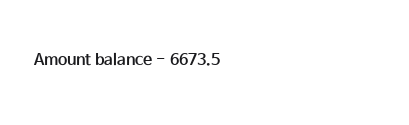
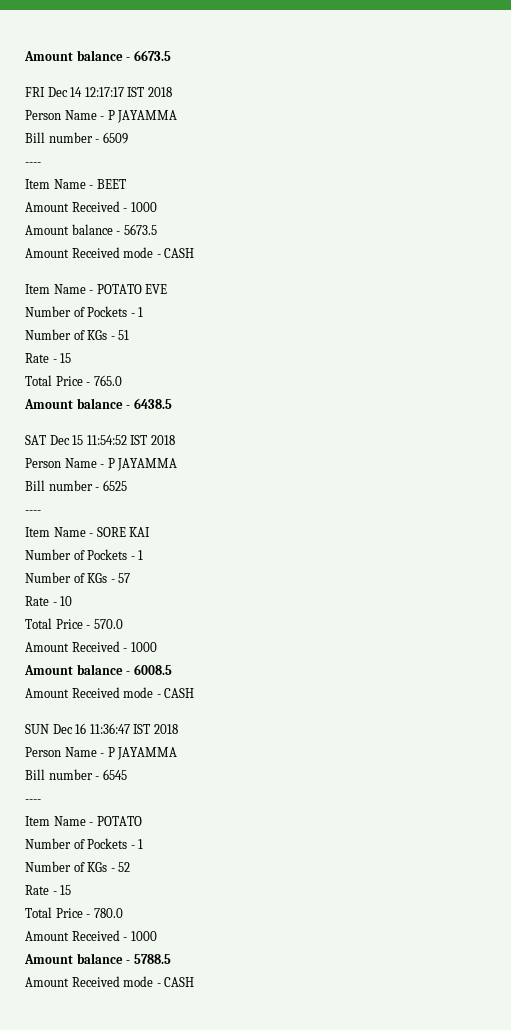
(220, 59) none -> [25,87,172,97] [25,110,178,123] [25,132,128,144] [25,162,41,166] [25,179,126,189] [25,201,157,212] [25,224,157,235] [25,247,195,258] [25,284,168,294] [25,306,144,317] [25,329,130,340] [25,353,72,363] [25,375,122,386] [24,398,172,409] [25,435,175,445] [25,458,178,471] [25,480,127,491] [25,510,41,514] [25,527,151,537] [25,549,144,560] [25,572,131,583] [25,596,73,606] [25,618,123,629] [25,641,157,652] [24,664,172,675] [25,687,195,698] [25,723,178,734] [25,747,178,760] [25,769,127,780] [25,799,41,803] [25,816,142,826] [25,838,144,849] [25,861,131,872] [25,885,72,895] [25,907,123,918] [25,930,157,941] [24,953,171,964] [25,976,195,987] // FRI Dec 14 12:17:17 IST 2018 // Person Name - P JAYAMMA // Bill number - 6509 // ---- // Item Name - BEET // Amount Received - 1000 // Amount balance - 5673.5 // Amount Received mode - CASH // Item Name - POTATO EVE // Number of Pockets - 1 // Number of KGs - 51 // Rate - 15 // Total Price - 765.0 // Amount balance - 6438.5 // SAT Dec 15 11:54:52 IST 2018 // Person Name - P JAYAMMA // Bill number - 6525 // ---- // Item Name - SORE KAI // Number of Pockets - 1 // Number of KGs - 57 // Rate - 10 // Total Price - 570.0 // Amount Received - 1000 // Amount balance - 6008.5 // Amount Received mode - CASH // SUN Dec 16 11:36:47 IST 2018 // Person Name - P JAYAMMA // Bill number - 6545 // ---- // Item Name - POTATO // Number of Pockets - 1 // Number of KGs - 52 // Rate - 15 // Total Price - 780.0 // Amount Received - 1000 // Amount balance - 5788.5 // Amount Received mode - CASH

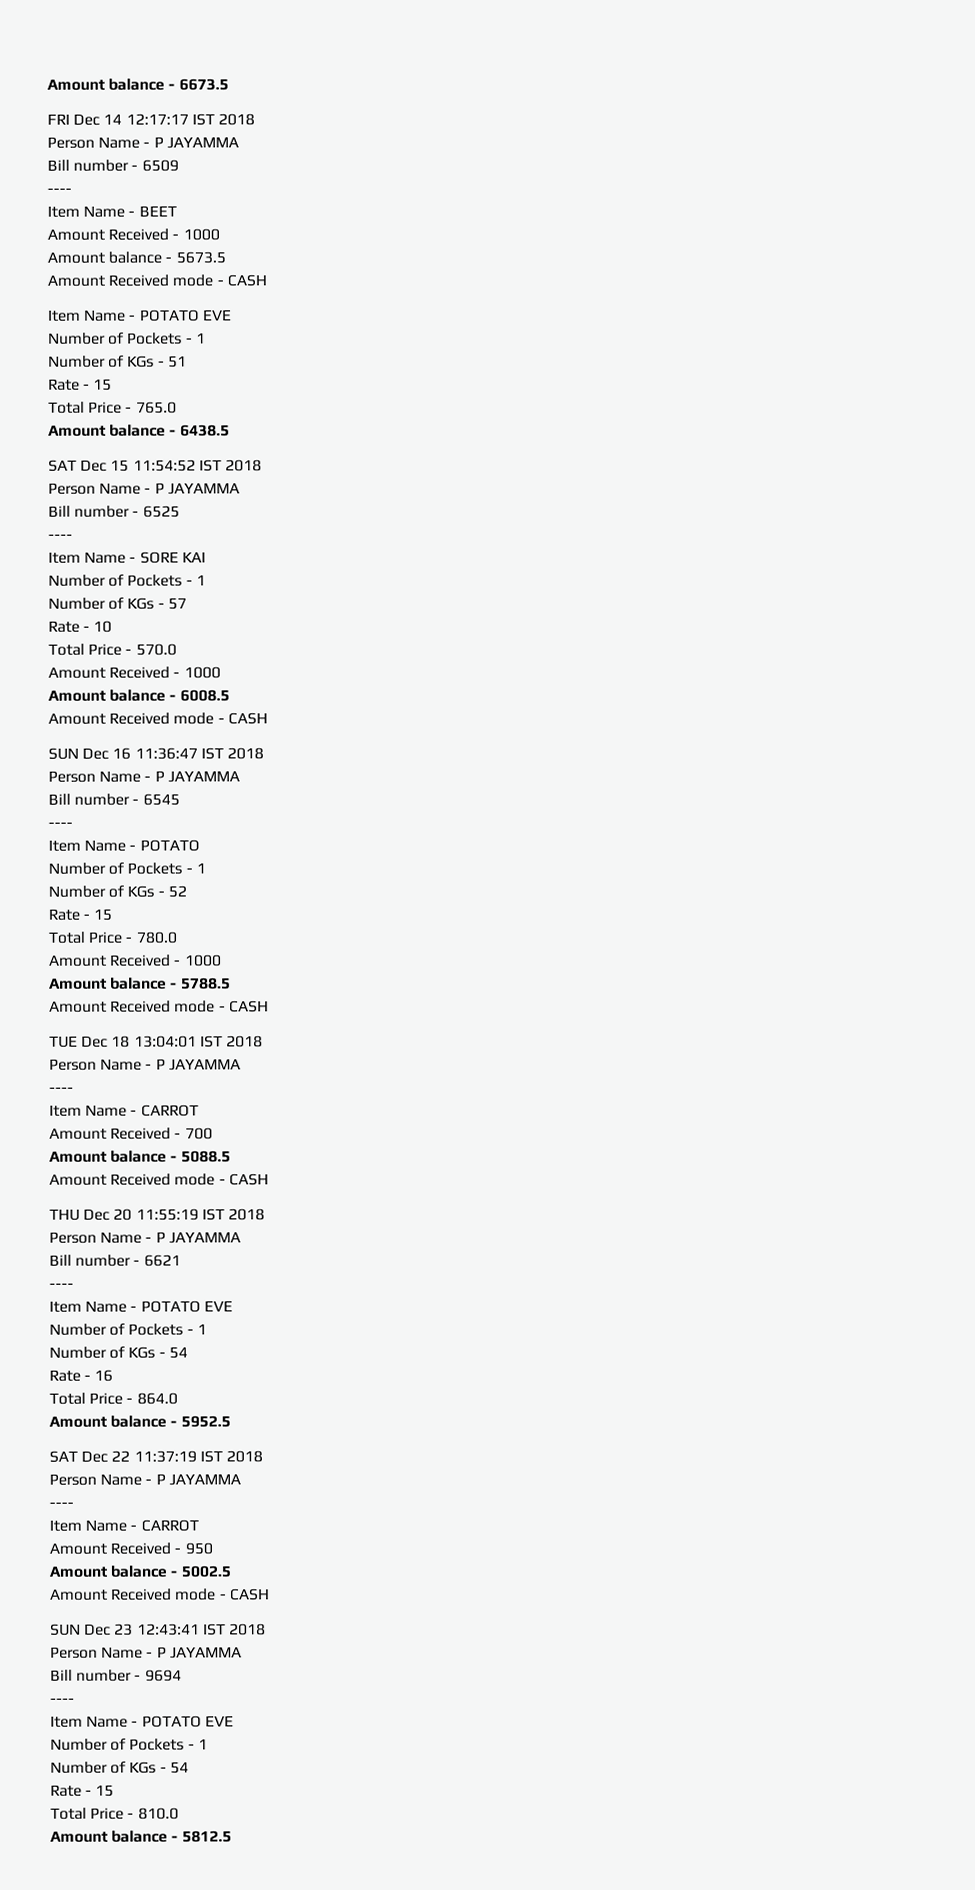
(195, 982) none -> [49,1035,263,1048] [49,1058,241,1071] [49,1087,74,1093] [49,1104,199,1117] [49,1127,213,1140] [49,1150,231,1163] [49,1173,269,1186] [49,1208,265,1221] [49,1231,241,1244] [49,1254,181,1267] [49,1283,74,1289] [49,1300,233,1313] [49,1323,207,1336] [49,1346,188,1359] [49,1369,114,1382] [49,1392,178,1405] [49,1415,231,1428] [49,1450,263,1463] [49,1473,241,1486] [49,1502,74,1508] [49,1519,199,1532] [49,1542,213,1555] [49,1565,231,1578] [50,1588,270,1601] [50,1623,266,1636] [50,1646,242,1659] [50,1669,182,1682] [50,1698,75,1704] [50,1715,234,1728] [50,1738,208,1751] [50,1761,189,1774] [50,1784,115,1797] [50,1807,179,1820] [50,1830,232,1843] // TUE Dec 18 13:04:01 IST 2018 // Person Name - P JAYAMMA // ---- // Item Name - CARROT // Amount Received - 700 // Amount balance - 5088.5 // Amount Received mode - CASH // THU Dec 20 11:55:19 IST 2018 // Person Name - P JAYAMMA // Bill number - 6621 // ---- // Item Name - POTATO EVE // Number of Pockets - 1 // Number of KGs - 54 // Rate - 16 // Total Price - 864.0 // Amount balance - 5952.5 // SAT Dec 22 11:37:19 IST 2018 // Person Name - P JAYAMMA // ---- // Item Name - CARROT // Amount Received - 950 // Amount balance - 5002.5 // Amount Received mode - CASH // SUN Dec 23 12:43:41 IST 2018 // Person Name - P JAYAMMA // Bill number - 9694 // ---- // Item Name - POTATO EVE // Number of Pockets - 1 // Number of KGs - 54 // Rate - 15 // Total Price - 810.0 // Amount balance - 5812.5

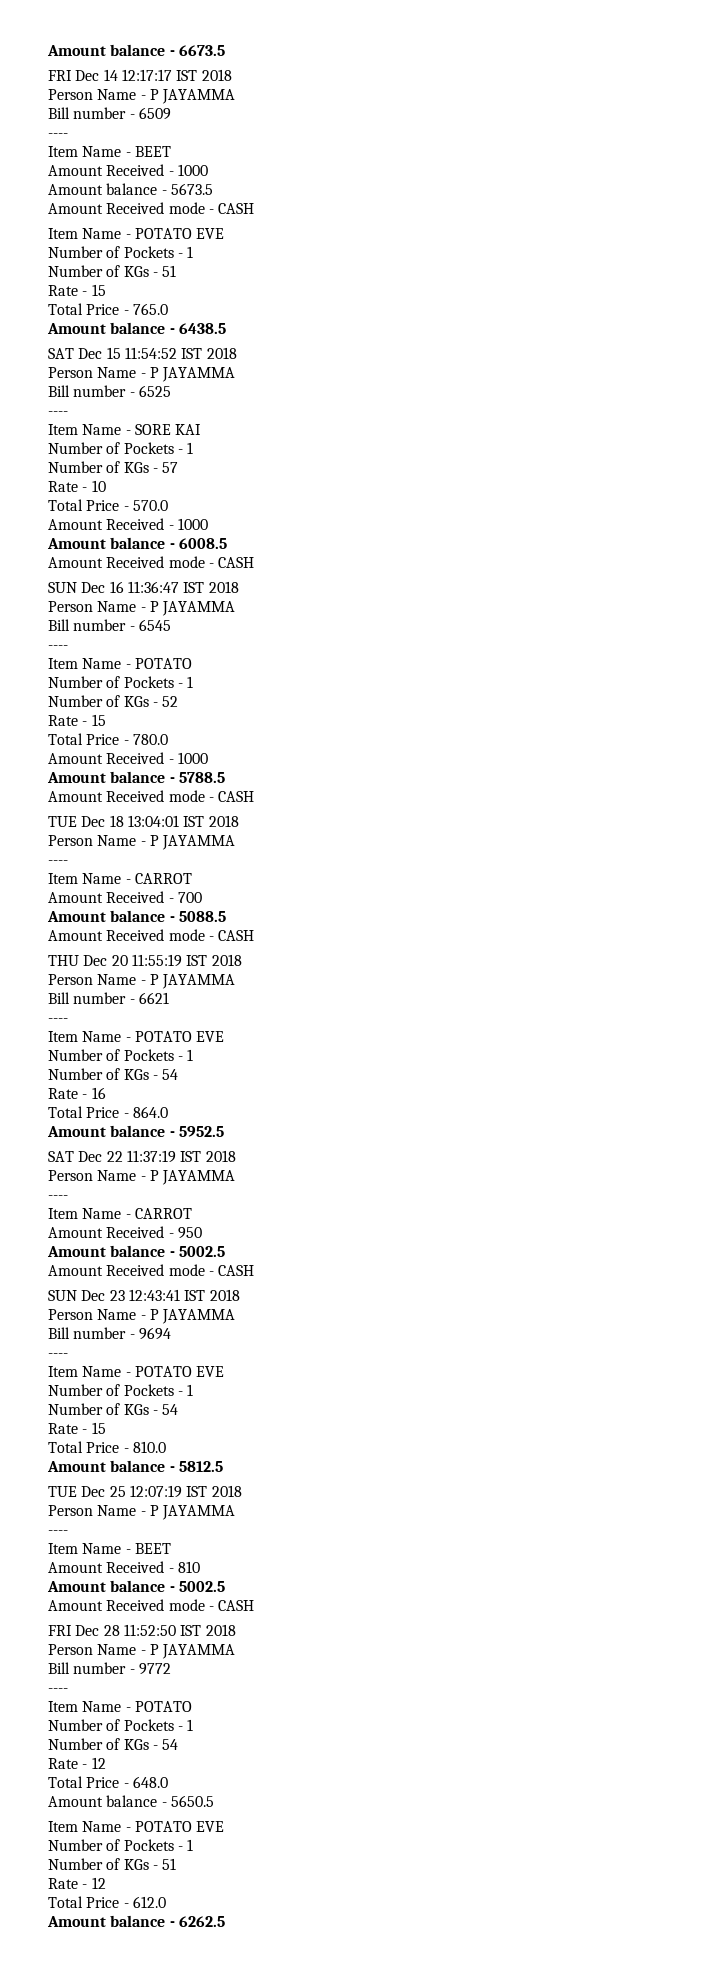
(232, 1836) none -> [48,1485,242,1498] [48,1505,236,1520] [48,1530,68,1535] [48,1543,171,1554] [48,1561,200,1573] [47,1580,225,1592] [48,1599,255,1611] [48,1624,236,1636] [48,1644,236,1659] [48,1662,171,1675] [48,1688,68,1693] [48,1701,192,1712] [48,1719,194,1731] [48,1738,179,1750] [48,1757,106,1769] [48,1776,168,1788] [48,1795,214,1807] [48,1821,225,1832] [48,1839,194,1851] [48,1858,177,1870] [48,1877,106,1889] [48,1896,166,1908] [47,1915,225,1927] // TUE Dec 25 12:07:19 IST 2018 // Person Name - P JAYAMMA // ---- // Item Name - BEET // Amount Received - 810 // Amount balance - 5002.5 // Amount Received mode - CASH // FRI Dec 28 11:52:50 IST 2018 // Person Name - P JAYAMMA // Bill number - 9772 // ---- // Item Name - POTATO // Number of Pockets - 1 // Number of KGs - 54 // Rate - 12 // Total Price - 648.0 // Amount balance - 5650.5 // Item Name - POTATO EVE // Number of Pockets - 1 // Number of KGs - 51 // Rate - 12 // Total Price - 612.0 // Amount balance - 6262.5

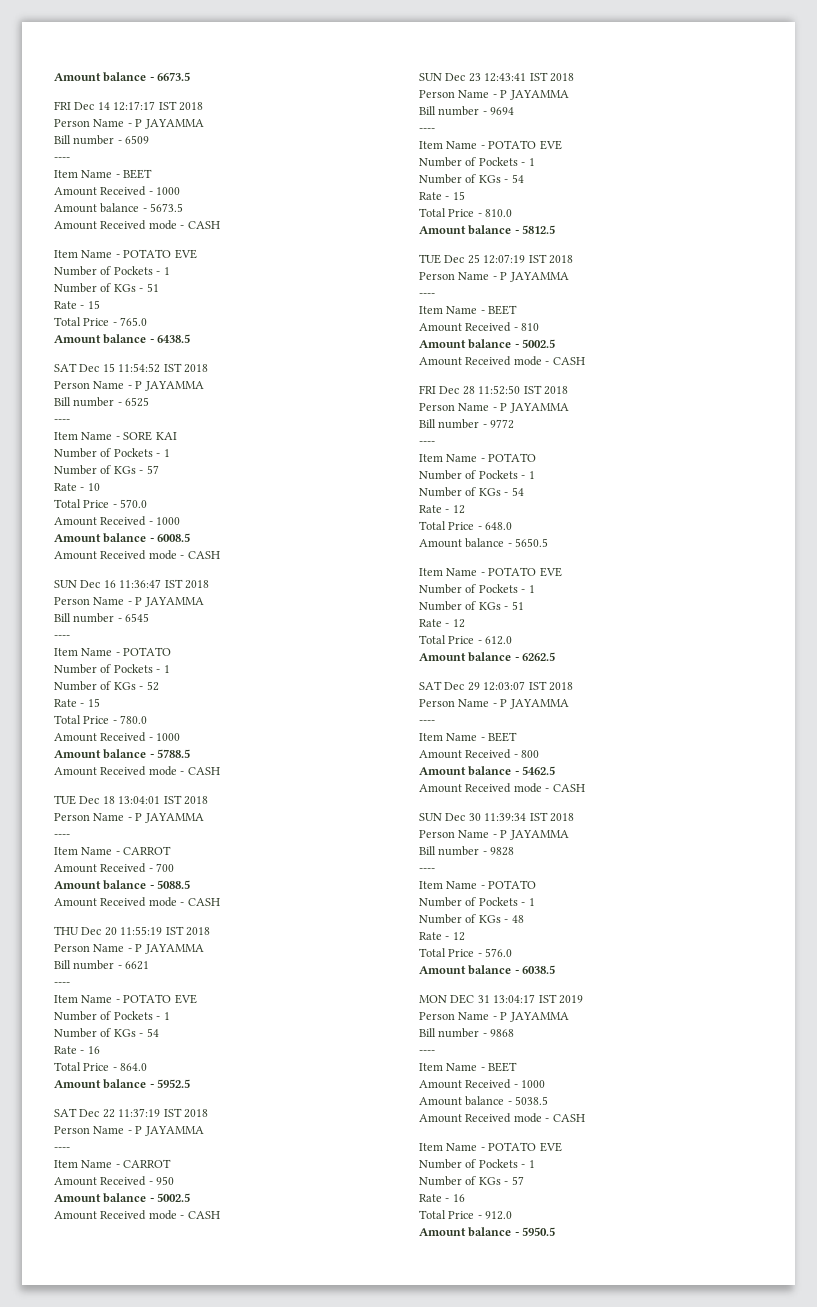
(225, 1921) none -> [419,681,573,691] [419,699,569,709] [419,720,435,724] [419,732,518,742] [419,749,540,759] [419,766,556,776] [419,783,585,793] [419,812,574,822] [419,830,569,840] [419,846,515,856] [419,868,435,872] [419,880,537,889] [419,897,535,907] [419,914,524,924] [419,932,465,941] [419,948,513,957] [419,965,556,975] [419,994,583,1004] [419,1012,569,1022] [419,1028,515,1038] [419,1050,435,1054] [419,1062,518,1072] [419,1079,546,1089] [419,1096,549,1106] [419,1113,585,1123] [419,1142,562,1152] [419,1159,535,1169] [419,1176,524,1186] [419,1194,465,1202] [419,1210,513,1220] [419,1227,556,1237] // SAT Dec 29 12:03:07 IST 2018 // Person Name - P JAYAMMA // ---- // Item Name - BEET // Amount Received - 800 // Amount balance - 5462.5 // Amount Received mode - CASH // SUN Dec 30 11:39:34 IST 2018 // Person Name - P JAYAMMA // Bill number - 9828 // ---- // Item Name - POTATO // Number of Pockets - 1 // Number of KGs - 48 // Rate - 12 // Total Price - 576.0 // Amount balance - 6038.5 // MON DEC 31 13:04:17 IST 2019 // Person Name - P JAYAMMA // Bill number - 9868 // ---- // Item Name - BEET // Amount Received - 1000 // Amount balance - 5038.5 // Amount Received mode - CASH // Item Name - POTATO EVE // Number of Pockets - 1 // Number of KGs - 57 // Rate - 16 // Total Price - 912.0 // Amount balance - 5950.5

